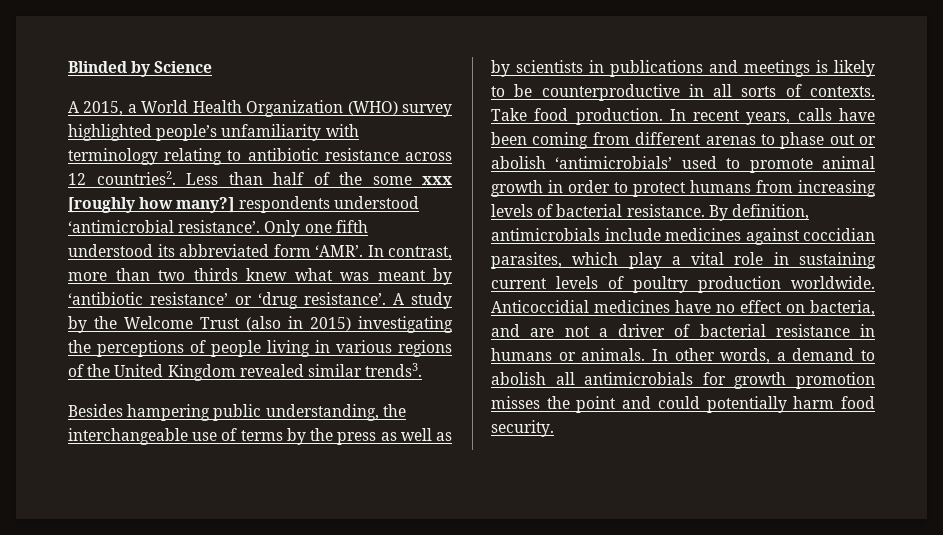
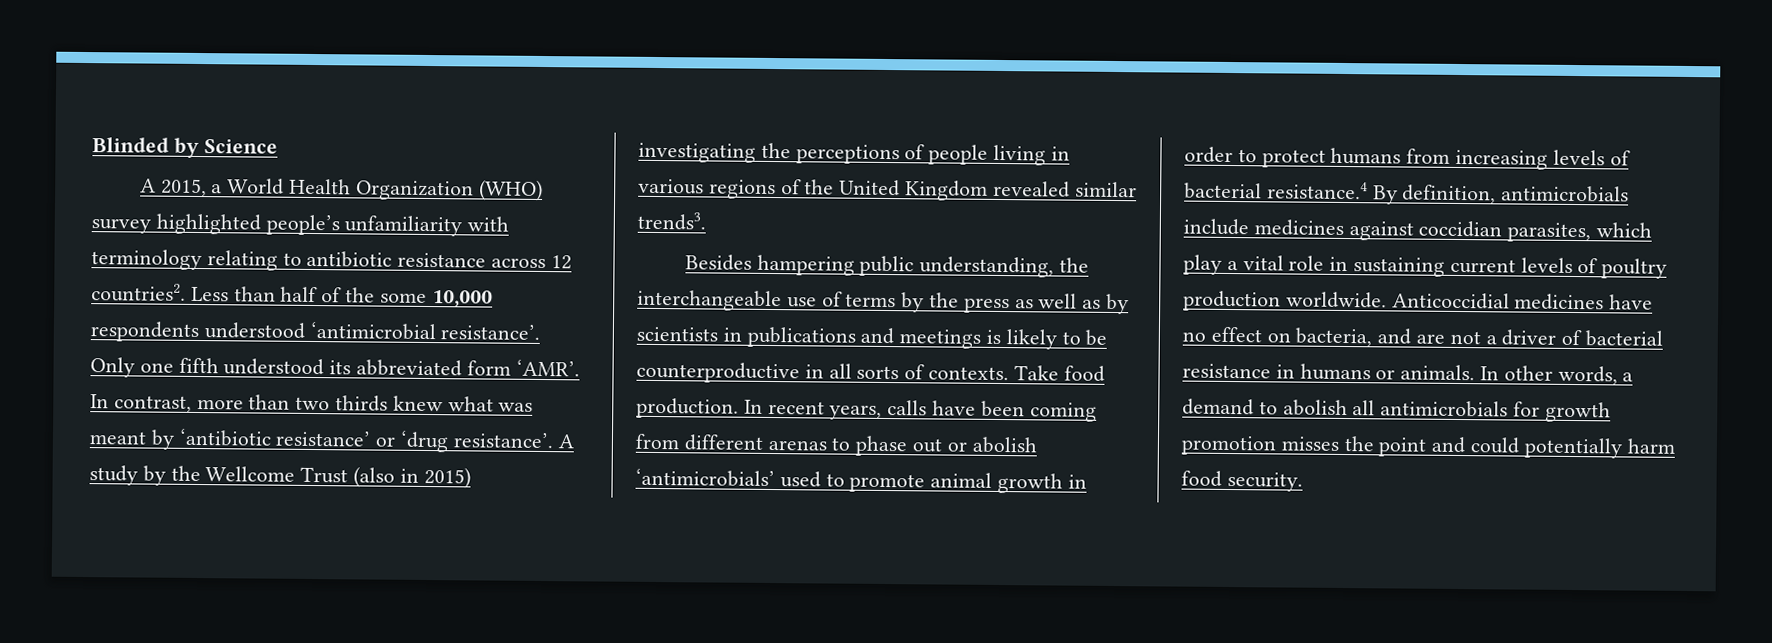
[422,176,452,185] [68,197,235,213] xxx [roughly how many?] -> [431,290,493,308] 10,000
[124,316,193,329] Welcome -> [205,466,296,482] Wellcome
[626,204,705,217] resistance. -> [1266,181,1368,200] resistance.4

